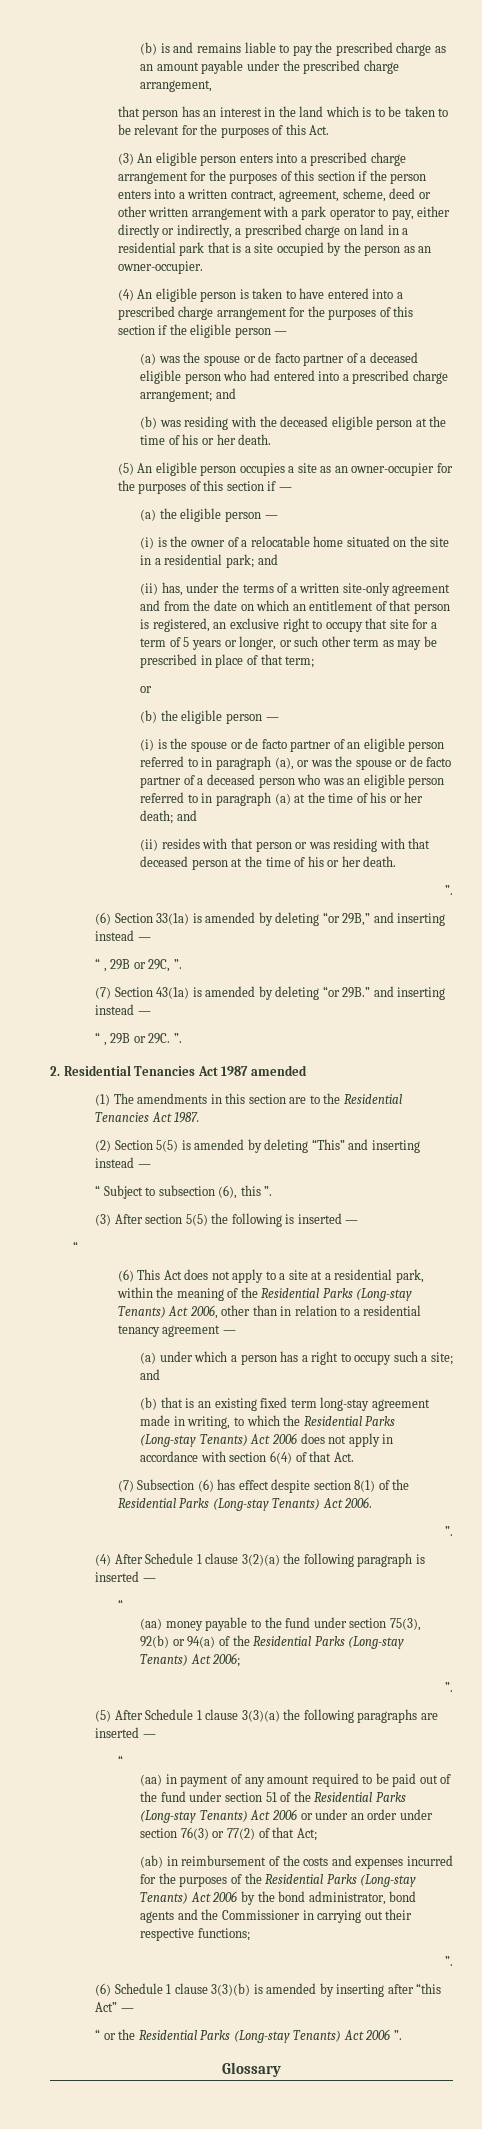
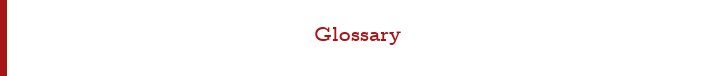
[140,42,446,56] [140,60,399,74] [140,80,213,92] [117,106,449,120] [117,124,330,138] [117,152,406,166] [117,170,427,184] [117,188,431,202] [117,206,451,220] [117,224,409,238] [117,242,432,256] [117,261,203,274] [117,288,403,302] [117,306,414,320] [117,324,288,338] [140,352,418,366] [140,370,448,384] [140,388,236,402] [140,416,447,430] [140,434,272,445] [117,462,453,476] [117,480,292,494] [140,508,278,522] [140,536,450,549] [140,554,278,568] [140,582,451,596] [140,600,450,614] [140,618,437,632] [140,636,437,650] [140,654,315,668] [140,686,153,693] [140,710,279,724] [140,738,445,752] [140,756,452,770] [140,774,445,788] [140,792,424,806] [140,810,197,824] [140,838,431,852] [140,856,397,870] [445,885,453,895] [95,912,446,926] [95,930,151,941] [95,958,182,972] [95,986,446,1000] [95,1004,151,1015] [95,1032,182,1046] [50,1065,307,1076] [95,1093,402,1106] [95,1112,200,1123] [95,1139,420,1153] [95,1157,151,1168] [95,1185,273,1199] [95,1213,359,1227] [72,1241,78,1252] [117,1269,424,1283] [116,1287,413,1301] [117,1305,422,1319] [117,1325,236,1337] [140,1351,453,1365] [140,1369,161,1380] [140,1397,430,1411] [140,1415,396,1429] [140,1433,394,1447] [140,1451,354,1464] [117,1479,410,1493] [117,1497,373,1511] [445,1526,453,1536] [95,1553,425,1567] [95,1571,156,1582] [117,1599,123,1610] [140,1617,421,1631] [140,1635,405,1649] [140,1653,241,1667] [445,1682,453,1692] [95,1709,438,1723] [95,1727,156,1738] [117,1755,123,1766] [140,1773,452,1787] [140,1791,406,1802] [140,1809,433,1823] [140,1827,317,1841] [140,1855,453,1869] [140,1873,417,1887] [140,1891,417,1905] [140,1909,413,1923] [140,1928,250,1941] [445,1956,453,1966] [95,1983,442,1997] [95,2002,134,2012] [95,2029,402,2043] (b) is and remains liable to pay the prescribed charge as an amount payable under the prescribed charge arrangement, // that person has an interest in the land which is to be taken to be relevant for the purposes of this Act. // (3) An eligible person enters into a prescribed charge arrangement for the purposes of this section if the person enters into a written contract, agreement, scheme, deed or other written arrangement with a park operator to pay, either directly or indirectly, a prescribed charge on land in a residential park that is a site occupied by the person as an owner-occupier. // (4) An eligible person is taken to have entered into a prescribed charge arrangement for the purposes of this section if the eligible person — // (a) was the spouse or de facto partner of a deceased eligible person who had entered into a prescribed charge arrangement; and // (b) was residing with the deceased eligible person at the time of his or her death. // (5) An eligible person occupies a site as an owner-occupier for the purposes of this section if — // (a) the eligible person — // (i) is the owner of a relocatable home situated on the site in a residential park; and // (ii) has, under the terms of a written site-only agreement and from the date on which an entitlement of that person is registered, an exclusive right to occupy that site for a term of 5 years or longer, or such other term as may be prescribed in place of that term; // or // (b) the eligible person — // (i) is the spouse or de facto partner of an eligible person referred to in paragraph (a), or was the spouse or de facto partner of a deceased person who was an eligible person referred to in paragraph (a) at the time of his or her death; and // (ii) resides with that person or was residing with that deceased person at the time of his or her death. // ”. // (6) Section 33(1a) is amended by deleting “or 29B,” and inserting instead — // “ , 29B or 29C, ”. // (7) Section 43(1a) is amended by deleting “or 29B.” and inserting instead — // “ , 29B or 29C. ”. // 2. Residential Tenancies Act 1987 amended // (1) The amendments in this section are to the Residential Tenancies Act 1987. // (2) Section 5(5) is amended by deleting “This” and inserting instead — // “ Subject to subsection (6), this ”. // (3) After section 5(5) the following is inserted — // “ // (6) This Act does not apply to a site at a residential park, within the meaning of the Residential Parks (Long-stay Tenants) Act 2006, other than in relation to a residential tenancy agreement — // (a) under which a person has a right to occupy such a site; and // (b) that is an existing fixed term long-stay agreement made in writing, to which the Residential Parks (Long-stay Tenants) Act 2006 does not apply in accordance with section 6(4) of that Act. // (7) Subsection (6) has effect despite section 8(1) of the Residential Parks (Long-stay Tenants) Act 2006. // ”. // (4) After Schedule 1 clause 3(2)(a) the following paragraph is inserted — // “ // (aa) money payable to the fund under section 75(3), 92(b) or 94(a) of the Residential Parks (Long-stay Tenants) Act 2006; // ”. // (5) After Schedule 1 clause 3(3)(a) the following paragraphs are inserted — // “ // (aa) in payment of any amount required to be paid out of the fund under section 51 of the Residential Parks (Long-stay Tenants) Act 2006 or under an order under section 76(3) or 77(2) of that Act; // (ab) in reimbursement of the costs and expenses incurred for the purposes of the Residential Parks (Long-stay Tenants) Act 2006 by the bond administrator, bond agents and the Commissioner in carrying out their respective functions; // ”. // (6) Schedule 1 clause 3(3)(b) is amended by inserting after “this Act” — // “ or the Residential Parks (Long-stay Tenants) Act 2006 ”. // -> (314, 36) none

